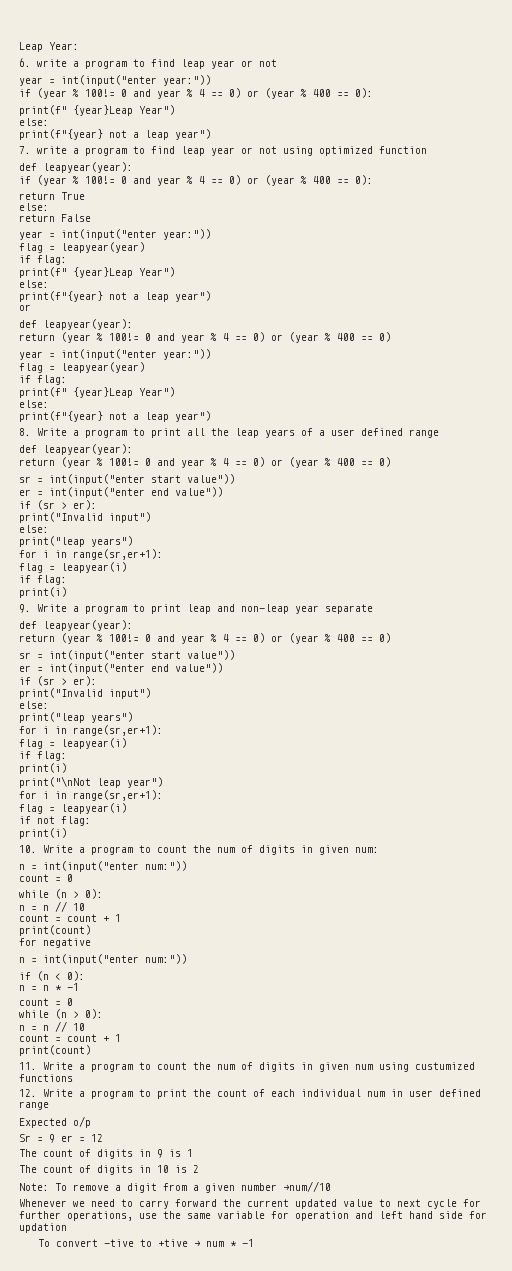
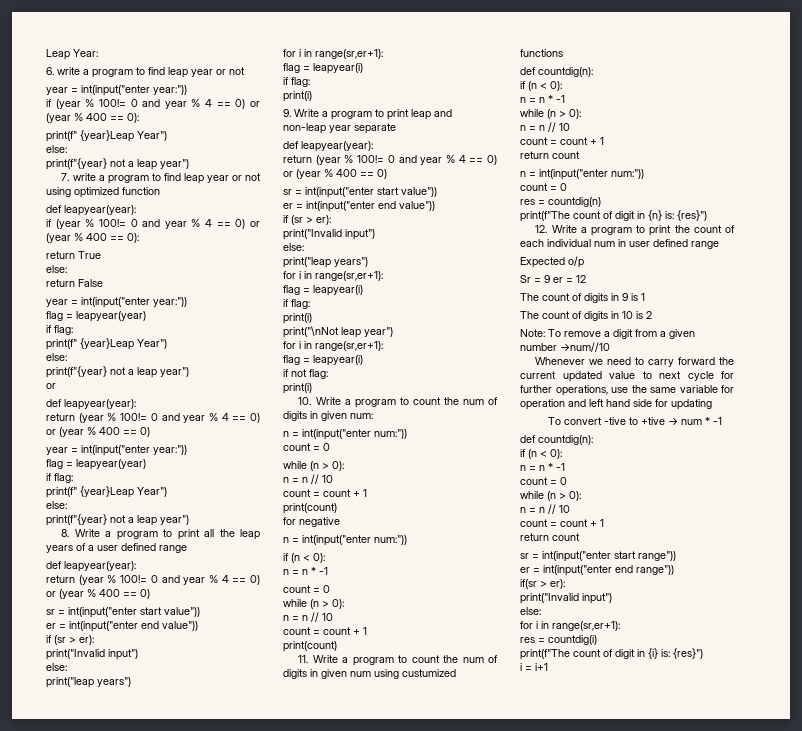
(73, 1078) none -> [520,67,593,77] [520,81,562,91] [520,95,565,103] [520,109,581,119] [520,122,570,132] [520,137,604,145] [520,151,580,159] [520,169,644,180] [520,183,567,191] [520,197,601,207] [520,210,707,222] // def countdig(n): // if (n < 0): // n = n * -1 // while (n > 0): // n = n // 10 // count = count + 1 // return count // n = int(input("enter num:")) // count = 0 // res = countdig(n) // print(f"The count of digit in {n} is: {res}")
[19,1223,67,1233] updation -> [671,399,712,410] updating
(254, 1243) none -> [520,435,593,445] [520,449,562,459] [520,463,565,471] [520,477,567,485] [520,491,581,501] [520,504,570,514] [520,519,604,527] [520,533,580,541] [520,551,676,562] [520,565,674,576] [520,579,565,589] [520,593,612,604] [520,607,541,615] [520,621,620,631] [520,635,597,645] [520,648,703,660] [520,663,548,671] // def countdig(n): // if (n < 0): // n = n * -1 // count = 0 // while (n > 0): // n = n // 10 // count = count + 1 // return count // sr = int(input("enter start range")) // er = int(input("enter end range")) // if(sr > er): // print("Invalid input") // else: // for i in range(sr,er+1): // res = countdig(i) // print(f"The count of digit in {i} is: {res}") // i = i+1

